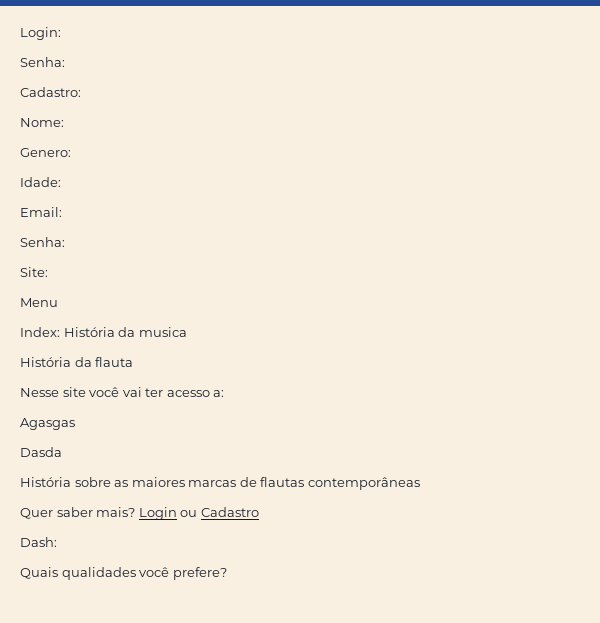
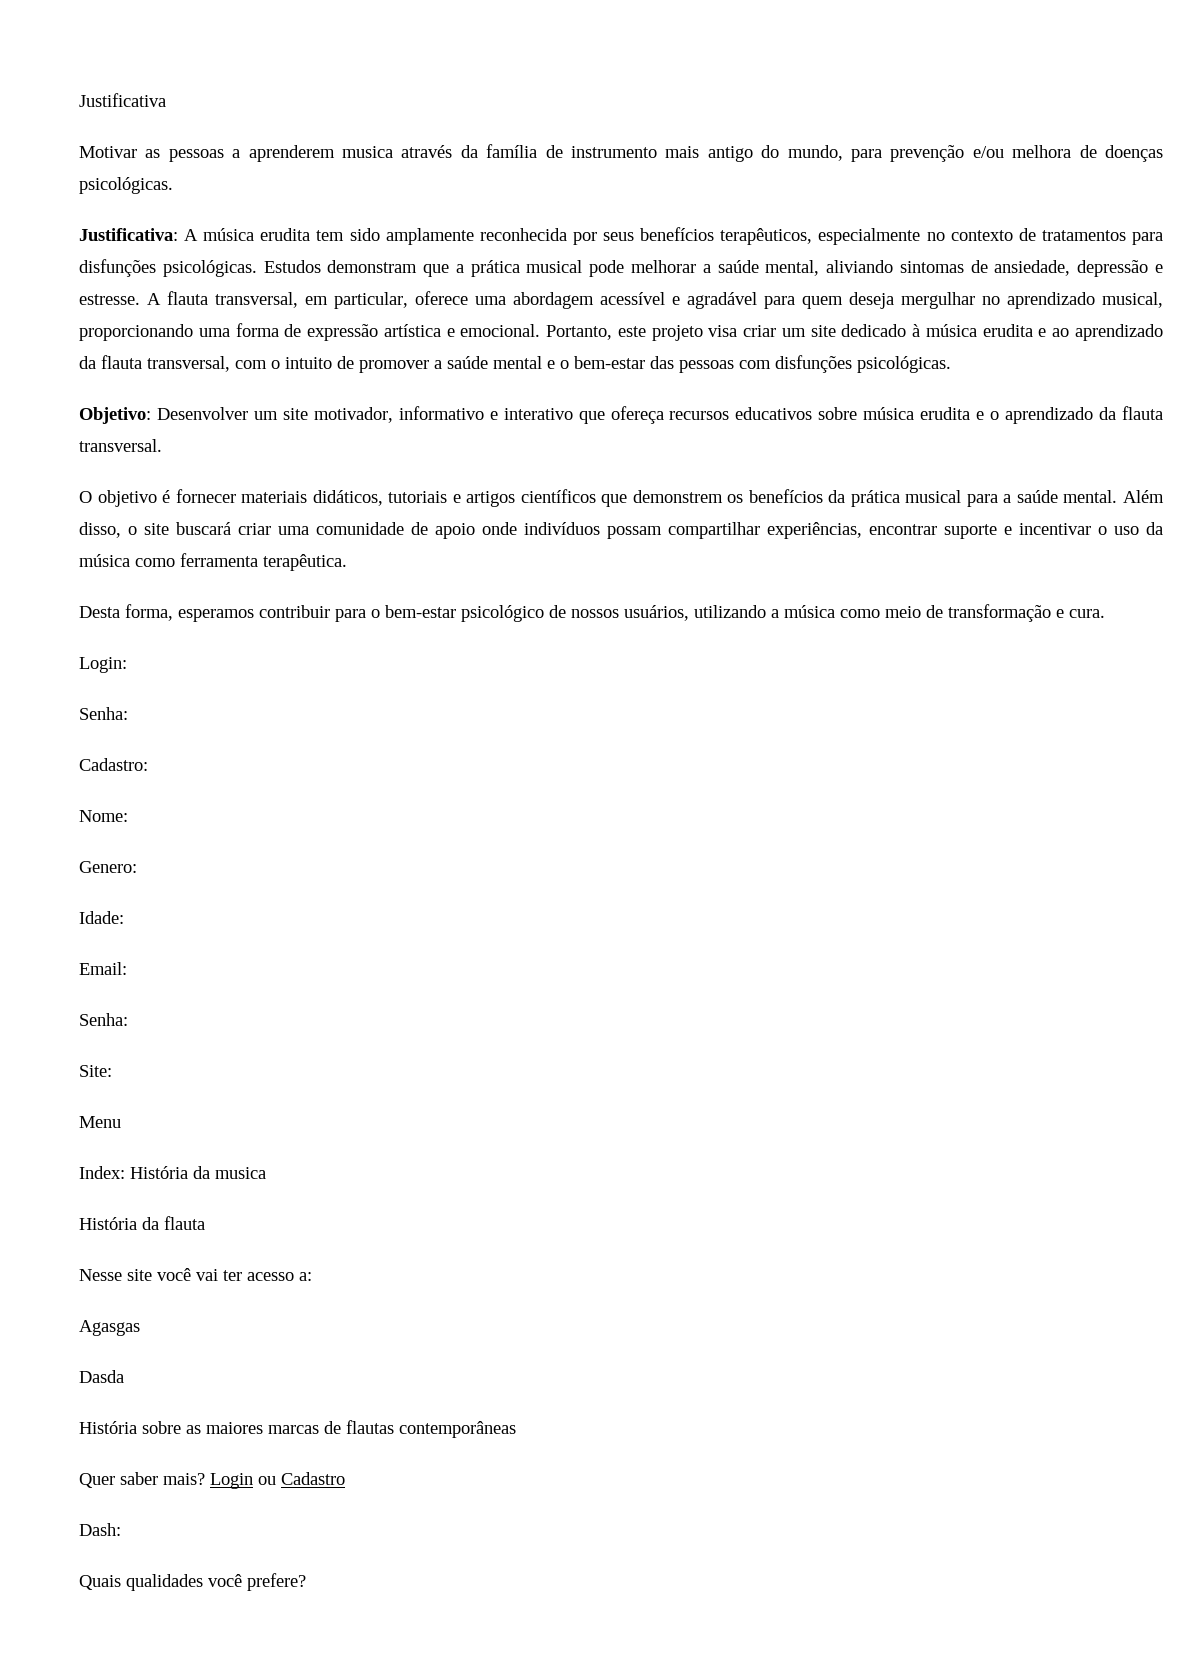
(20, 33) none -> [79,93,166,107] [79,144,1163,162] [79,177,173,194] [79,227,1163,245] [79,259,1164,277] [79,291,1163,309] [79,323,1164,341] [79,355,951,373] [79,406,1163,424] [79,439,162,452] [79,489,1164,507] [79,522,1163,539] [79,553,347,571] [79,604,1105,622] Justificativa // Motivar as pessoas a aprenderem musica através da família de instrumento mais antigo do mundo, para prevenção e/ou melhora de doenças psicológicas. // Justificativa: A música erudita tem sido amplamente reconhecida por seus benefícios terapêuticos, especialmente no contexto de tratamentos para disfunções psicológicas. Estudos demonstram que a prática musical pode melhorar a saúde mental, aliviando sintomas de ansiedade, depressão e estresse. A flauta transversal, em particular, oferece uma abordagem acessível e agradável para quem deseja mergulhar no aprendizado musical, proporcionando uma forma de expressão artística e emocional. Portanto, este projeto visa criar um site dedicado à música erudita e ao aprendizado da flauta transversal, com o intuito de promover a saúde mental e o bem-estar das pessoas com disfunções psicológicas. // Objetivo: Desenvolver um site motivador, informativo e interativo que ofereça recursos educativos sobre música erudita e o aprendizado da flauta transversal. // O objetivo é fornecer materiais didáticos, tutoriais e artigos científicos que demonstrem os benefícios da prática musical para a saúde mental. Além disso, o site buscará criar uma comunidade de apoio onde indivíduos possam compartilhar experiências, encontrar suporte e incentivar o uso da música como ferramenta terapêutica. // Desta forma, esperamos contribuir para o bem-estar psicológico de nossos usuários, utilizando a música como meio de transformação e cura. //

